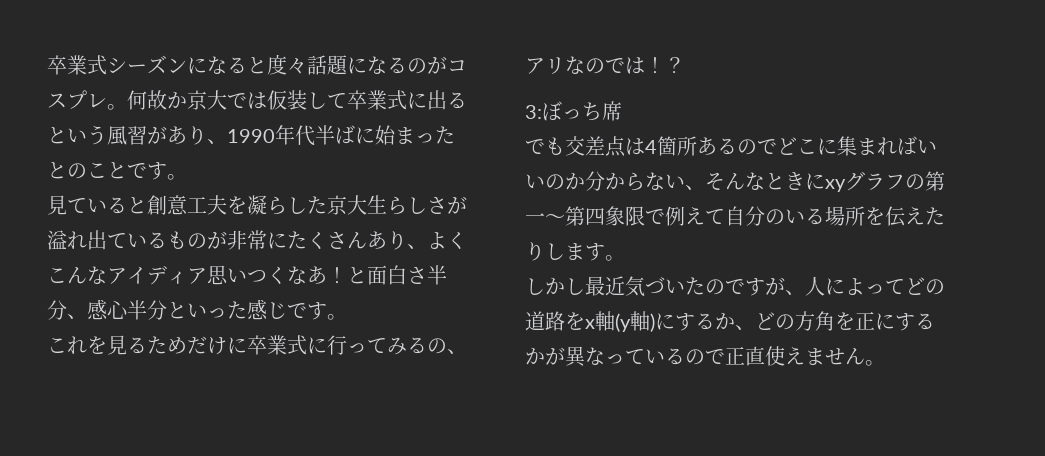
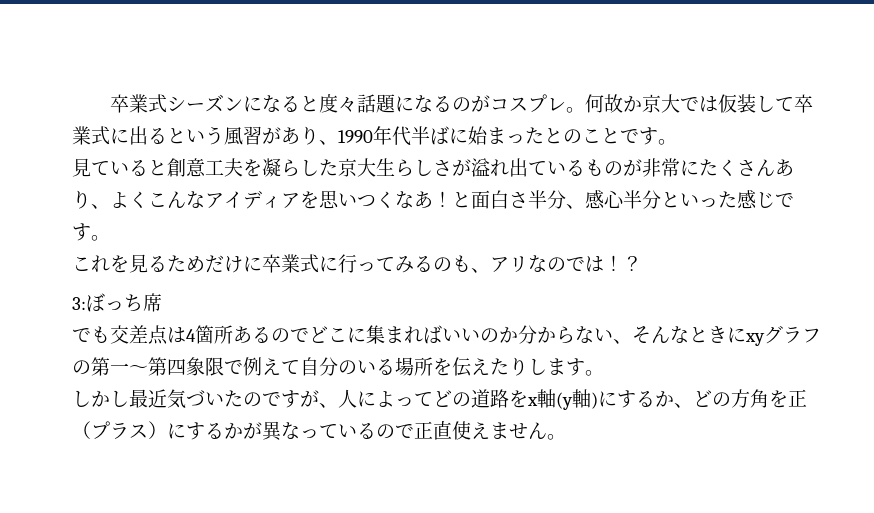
(207, 276) none -> [300,191,319,209] を
(447, 346) none -> [452,255,471,272] も
(875, 321) none -> [72,421,167,439] （プラス）

